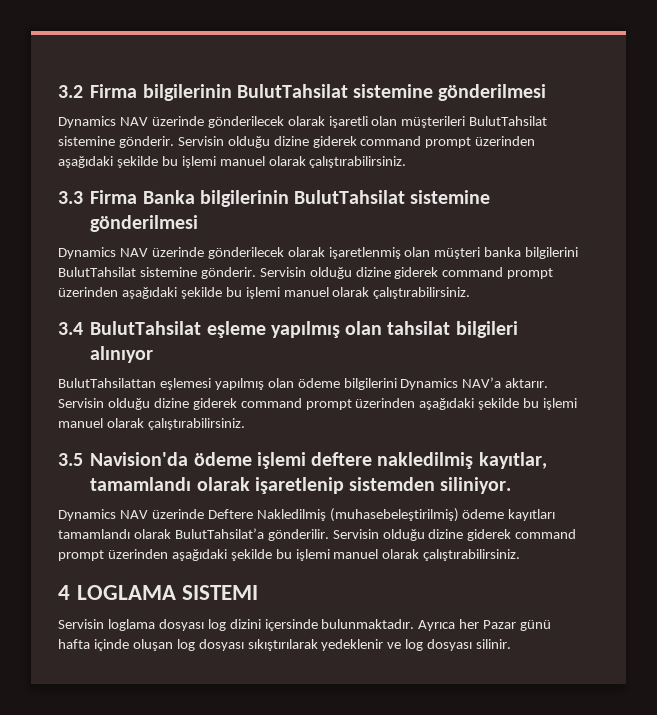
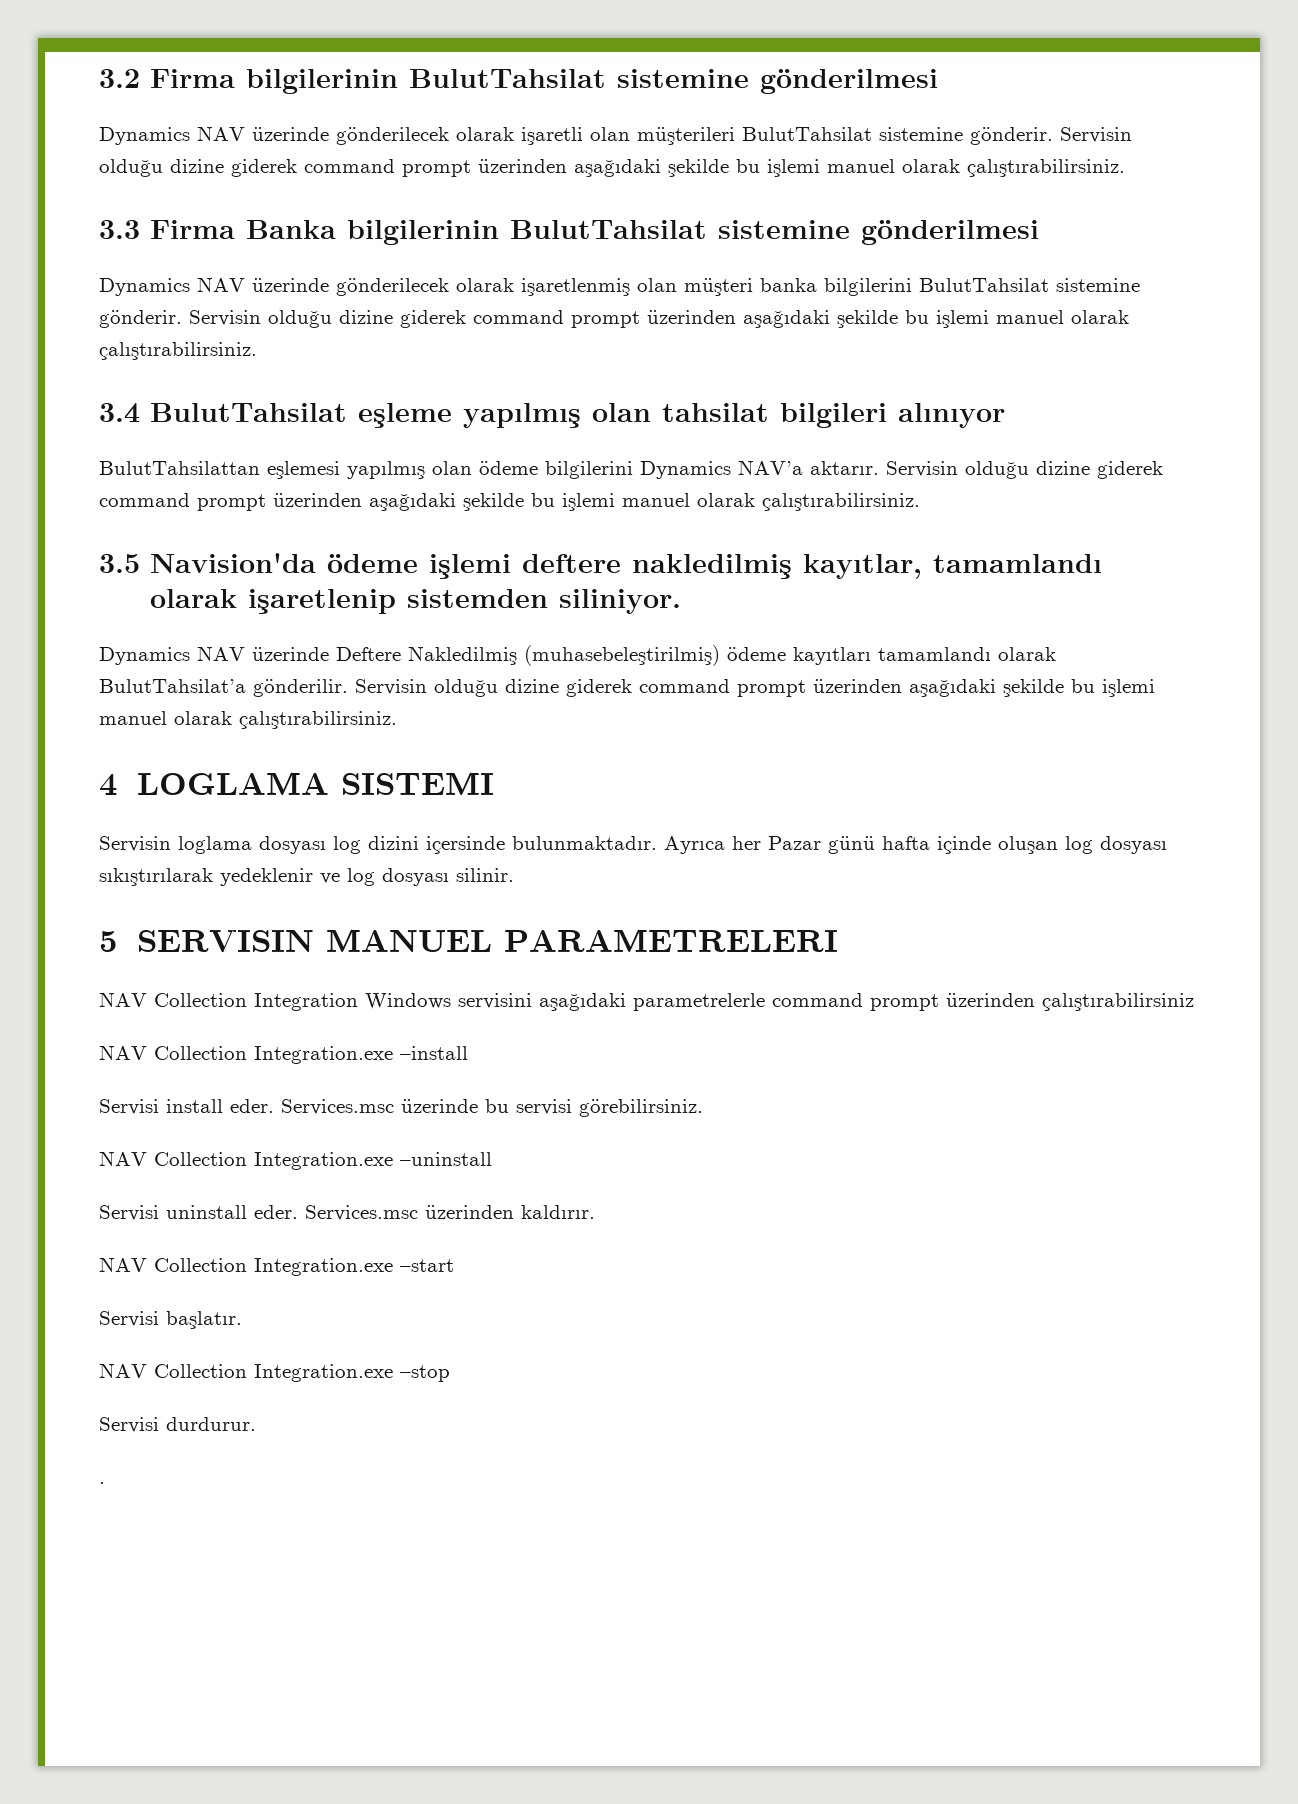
(512, 644) none -> [99,929,839,952] [99,992,1194,1011] [99,1045,468,1064] [99,1099,703,1117] [99,1151,492,1170] [99,1205,595,1221] [99,1257,454,1276] [99,1311,242,1329] [99,1363,450,1382] [99,1417,256,1433] [99,1482,105,1484] // 5 SERVISIN MANUEL PARAMETRELERI // NAV Collection Integration Windows servisini aşağıdaki parametrelerle command prompt üzerinden çalıştırabilirsiniz // NAV Collection Integration.exe –install // Servisi install eder. Services.msc üzerinde bu servisi görebilirsiniz. // NAV Collection Integration.exe –uninstall // Servisi uninstall eder. Services.msc üzerinden kaldırır. // NAV Collection Integration.exe –start // Servisi başlatır. // NAV Collection Integration.exe –stop // Servisi durdurur. // .

